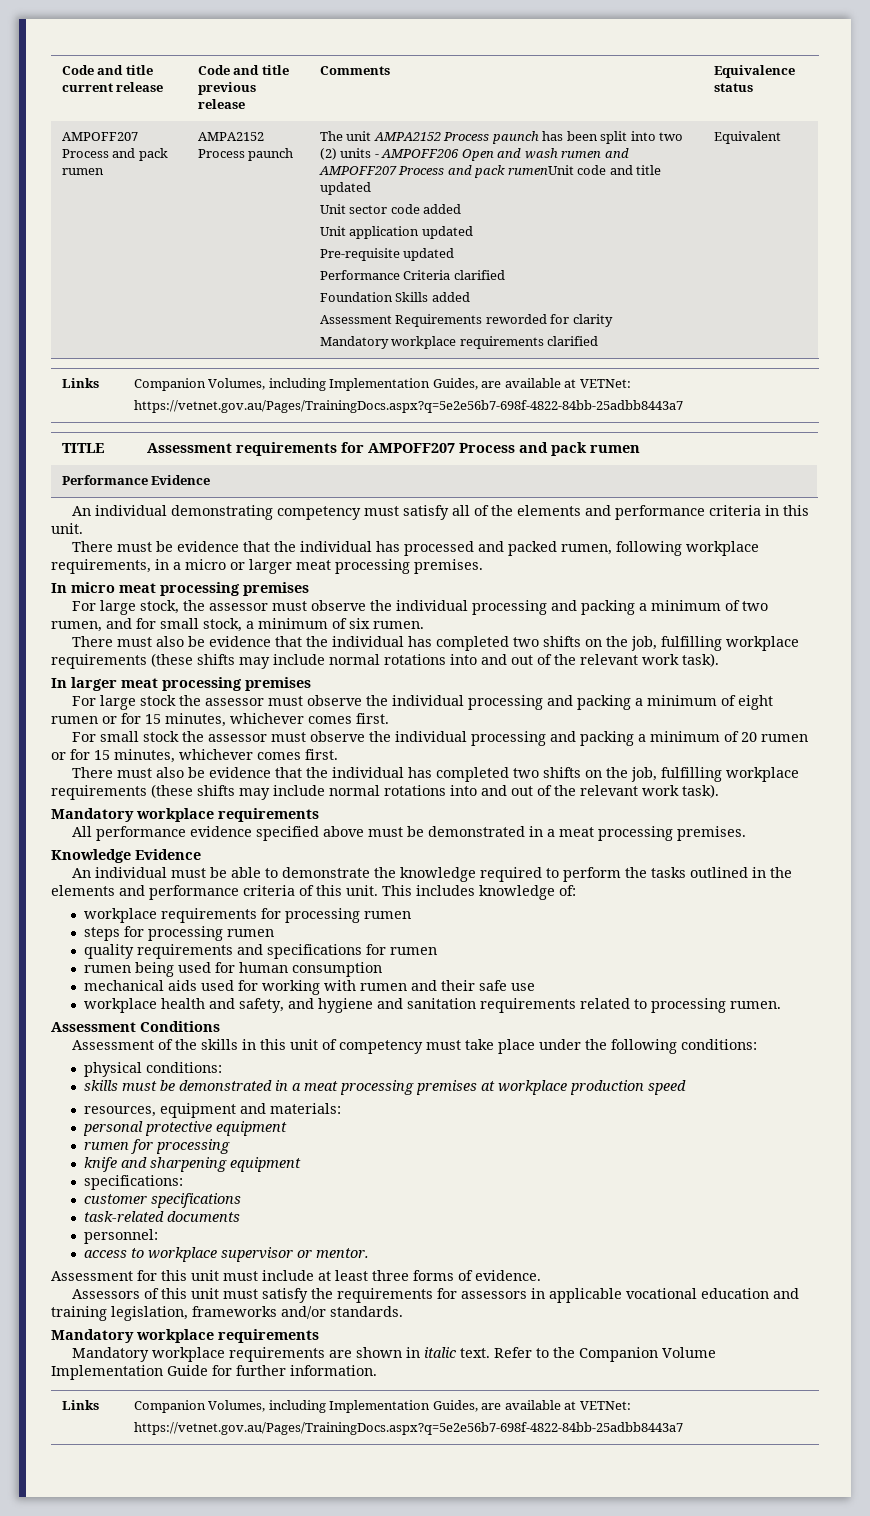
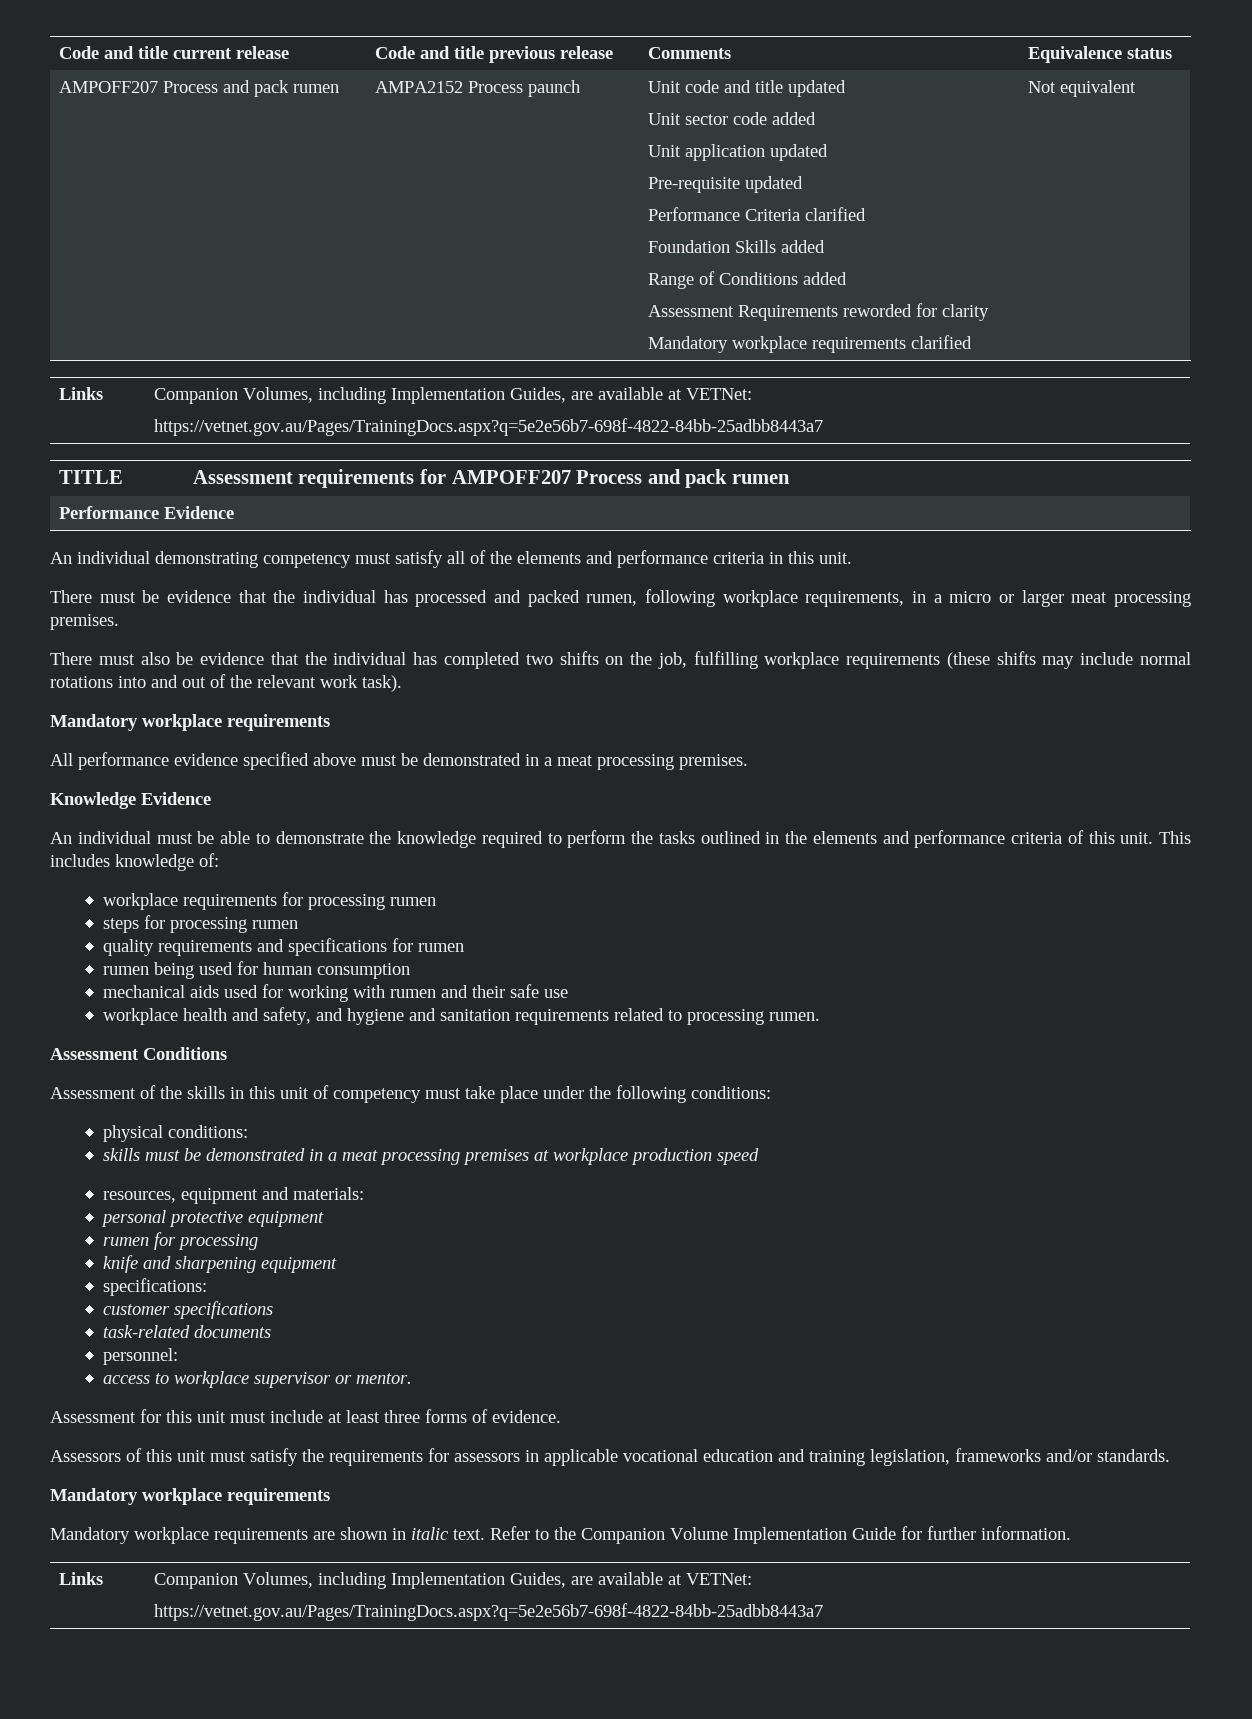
[319,131,684,144] [319,148,629,161] [318,165,574,178] The unit AMPA2152 Process paunch has been split into two (2) units - AMPOFF206 Open and wash rumen and AMPOFF207 Process and pack rumenUnit -> [647,81,681,93] Unit
(470, 297) none -> [647,271,847,289] // Range of Conditions added
[713,131,781,144] Equivalent -> [1027,80,1136,97] Not equivalent
[51,582,309,596] [72,600,769,615] [51,618,424,632] [72,636,800,651] [51,653,719,669] [51,677,311,691] [72,695,774,710] [51,713,389,727] [72,731,809,746] [51,749,338,763] // In micro meat processing premises // For large stock, the assessor must observe the individual processing and packing a minimum of two rumen, and for small stock, a minimum of six rumen. // There must also be evidence that the individual has completed two shifts on the job, fulfilling workplace requirements (these shifts may include normal rotations into and out of the relevant work task). // In larger meat processing premises // For large stock the assessor must observe the individual processing and packing a minimum of eight rumen or for 15 minutes, whichever comes first. // For small stock the assessor must observe the individual processing and packing a minimum of 20 rumen or for 15 minutes, whichever comes first. -> (119, 622) none

